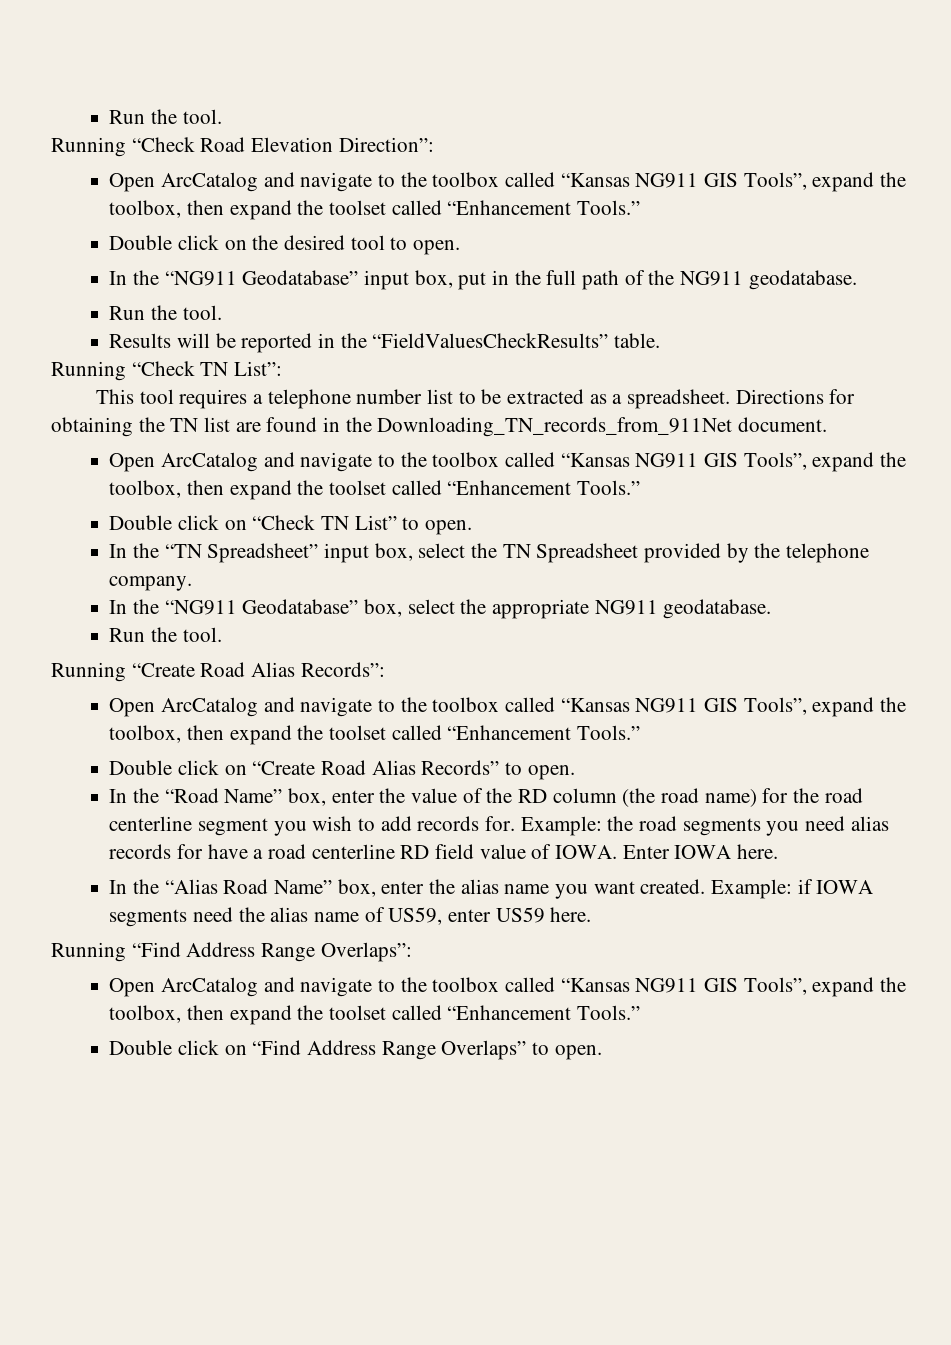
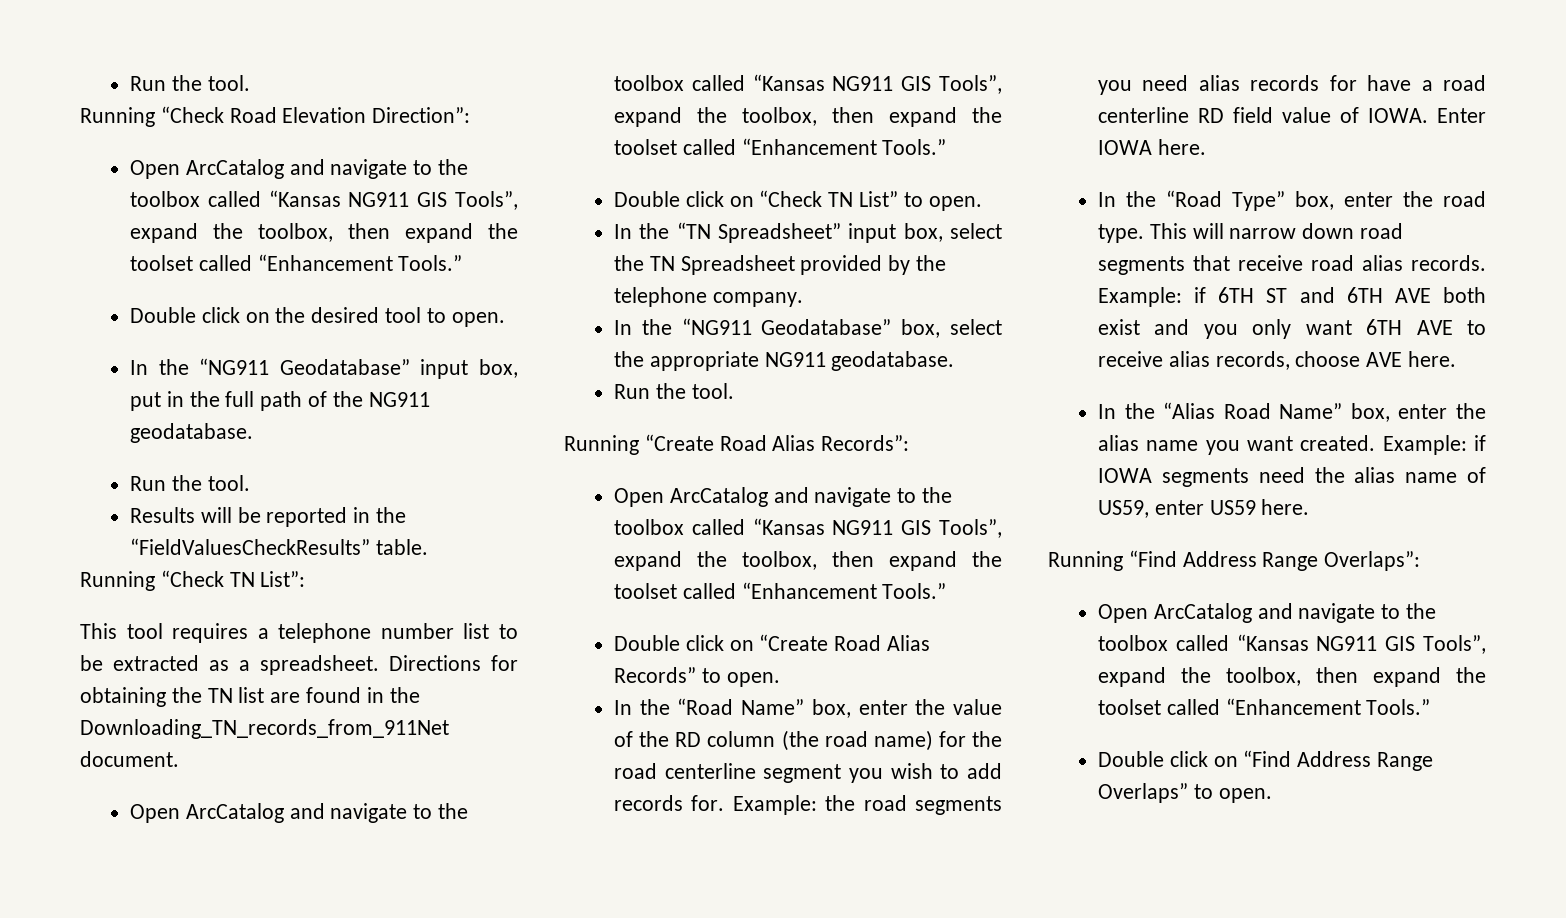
(779, 851) none -> [1098,190,1486,211] [1098,223,1404,243] [1098,255,1486,275] [1098,287,1486,307] [1098,319,1486,339] [1098,351,1457,370] // In the “Road Type” box, enter the road type. This will narrow down road segments that receive road alias records. Example: if 6TH ST and 6TH AVE both exist and you only want 6TH AVE to receive alias records, choose AVE here.

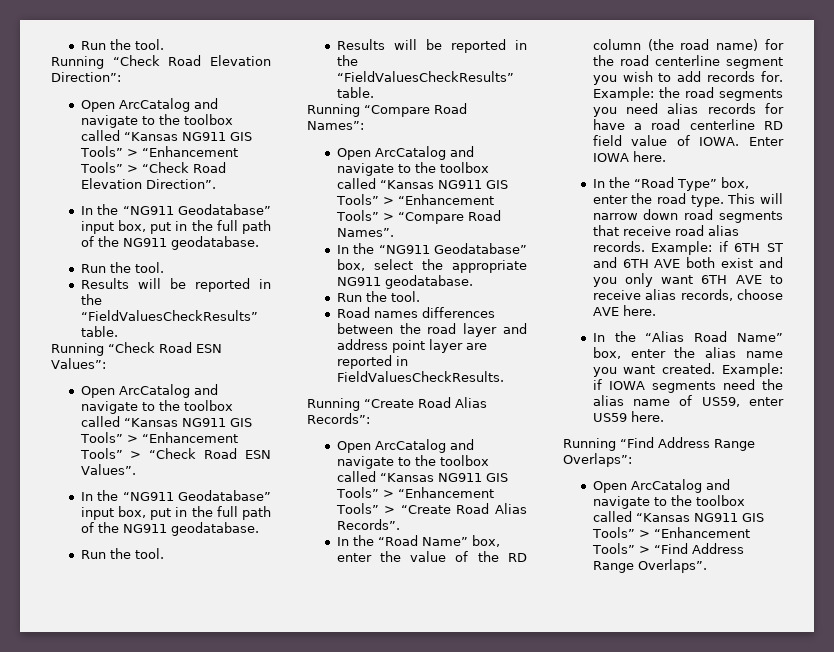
[454,191,518,210] [130,223,518,243] [130,254,463,271] [130,307,505,327] Tools”, expand the toolbox, then expand the toolset called “Enhancement Tools.” // Double click on the desired tool to open. -> [79,146,238,157] [79,162,226,173] [80,178,216,189] Tools” > “Enhancement Tools” > “Check Road Elevation Direction”.
[229,571,306,587] [80,623,518,643] [80,655,518,675] [80,687,420,707] [80,719,449,739] [80,751,179,767] TN List”: // This tool requires a telephone number list to be extracted as a spreadsheet. Directions for obtaining the TN list are found in the Downloading_TN_records_from_911Net document. -> [159,342,222,353] [51,358,106,369] Road ESN Values”:
[938,75,1002,94] [614,107,1002,127] [614,138,947,155] [614,190,982,211] [614,222,1002,243] [614,255,947,275] [614,287,803,307] Tools”, expand the toolbox, then expand the toolset called “Enhancement Tools.” // Double click on “Check TN List” to open. // In the “TN Spreadsheet” input box, select the TN Spreadsheet provided by the telephone company. -> [79,432,238,443] [79,448,271,459] [80,464,136,475] [80,490,271,501] [80,506,271,520] [80,522,259,536] [80,548,164,559] [336,39,527,53] [336,55,358,66] [336,71,514,82] [336,87,374,98] [307,103,467,117] [307,121,364,130] [336,146,474,160] [336,162,489,176] [336,178,508,189] [335,194,494,205] [335,210,501,224] [336,228,394,237] Tools” > “Enhancement Tools” > “Check Road ESN Values”. // In the “NG911 Geodatabase” input box, put in the full path of the NG911 geodatabase. // Run the tool. // Results will be reported in the “FieldValuesCheckResults” table. // Running “Compare Road Names”: // Open ArcCatalog and navigate to the toolbox called “Kansas NG911 GIS Tools” > “Enhancement Tools” > “Compare Road Names”.
(734, 391) none -> [336,307,495,318] [336,323,527,337] [336,339,487,353] [336,355,408,369] [336,371,504,382] // Road names differences between the road layer and address point layer are reported in FieldValuesCheckResults.
[938,519,1002,538] [614,551,1002,571] [614,582,947,599] [614,634,931,651] [614,667,780,687] Tools”, expand the toolbox, then expand the toolset called “Enhancement Tools.” // Double click on “Create Road Alias Records” to open. -> [335,487,494,498] [335,503,527,514] [336,519,400,530] Tools” > “Enhancement Tools” > “Create Road Alias Records”.
[1423,635,1486,654] [1098,667,1486,687] [1098,698,1431,715] [1098,750,1434,771] [1098,783,1272,803] Tools”, expand the toolbox, then expand the toolset called “Enhancement Tools.” // Double click on “Find Address Range Overlaps” to open. -> [591,527,750,538] [591,543,744,554] [592,559,707,573] Tools” > “Enhancement Tools” > “Find Address Range Overlaps”.

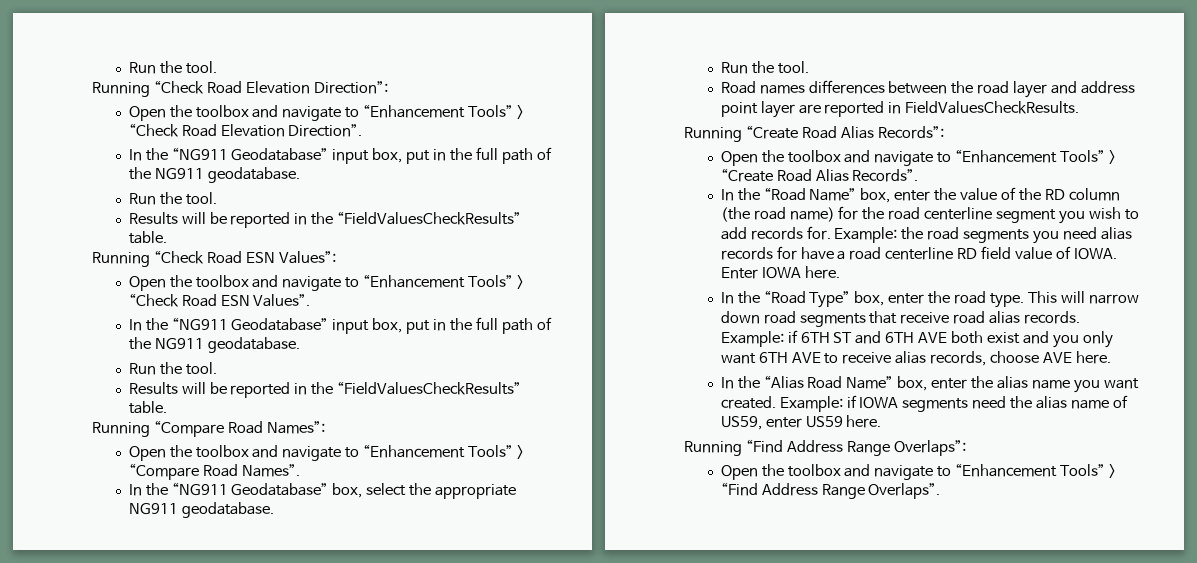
[118,98,218,112] [80,114,233,128] [80,130,252,141] [79,146,138,157] ArcCatalog and navigate to the toolbox called “Kansas NG911 GIS Tools” > -> [169,105,360,121] the toolbox and navigate to
[118,384,218,398] [80,400,233,414] [80,416,252,427] [79,432,138,443] ArcCatalog and navigate to the toolbox called “Kansas NG911 GIS Tools” > -> [169,275,360,291] the toolbox and navigate to
[374,146,474,160] [336,162,489,176] [336,178,508,189] [335,194,394,205] ArcCatalog and navigate to the toolbox called “Kansas NG911 GIS Tools” > -> [169,445,360,461] the toolbox and navigate to
[374,439,474,453] [336,455,489,469] [336,471,508,482] [335,487,394,498] ArcCatalog and navigate to the toolbox called “Kansas NG911 GIS Tools” > -> [761,150,952,166] the toolbox and navigate to
[630,479,730,493] [592,495,745,509] [592,511,764,522] [591,527,650,538] ArcCatalog and navigate to the toolbox called “Kansas NG911 GIS Tools” > -> [761,464,952,480] the toolbox and navigate to

